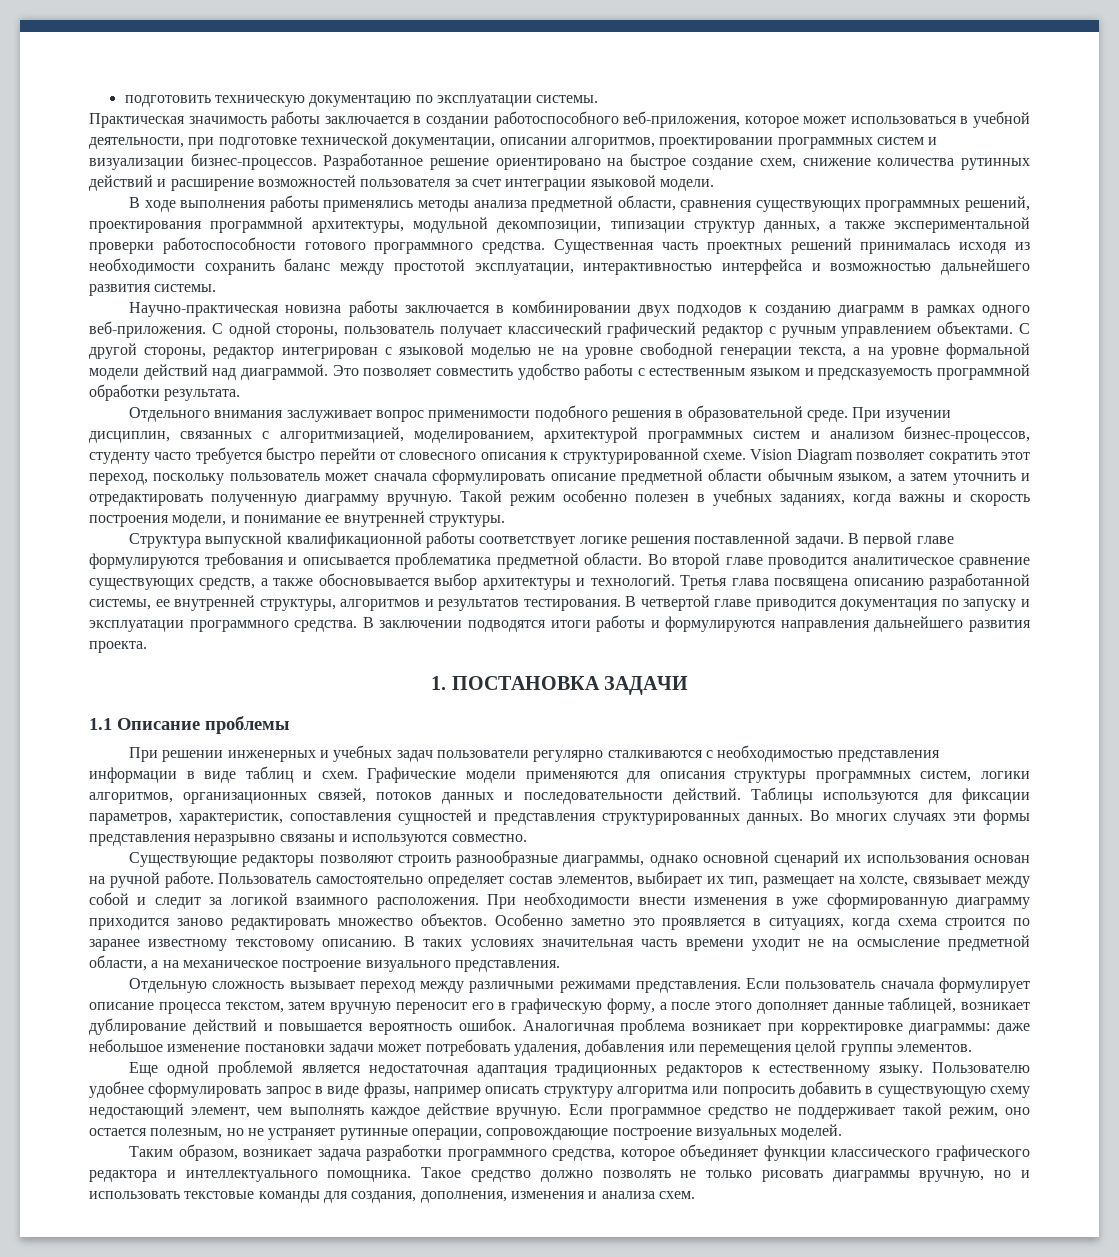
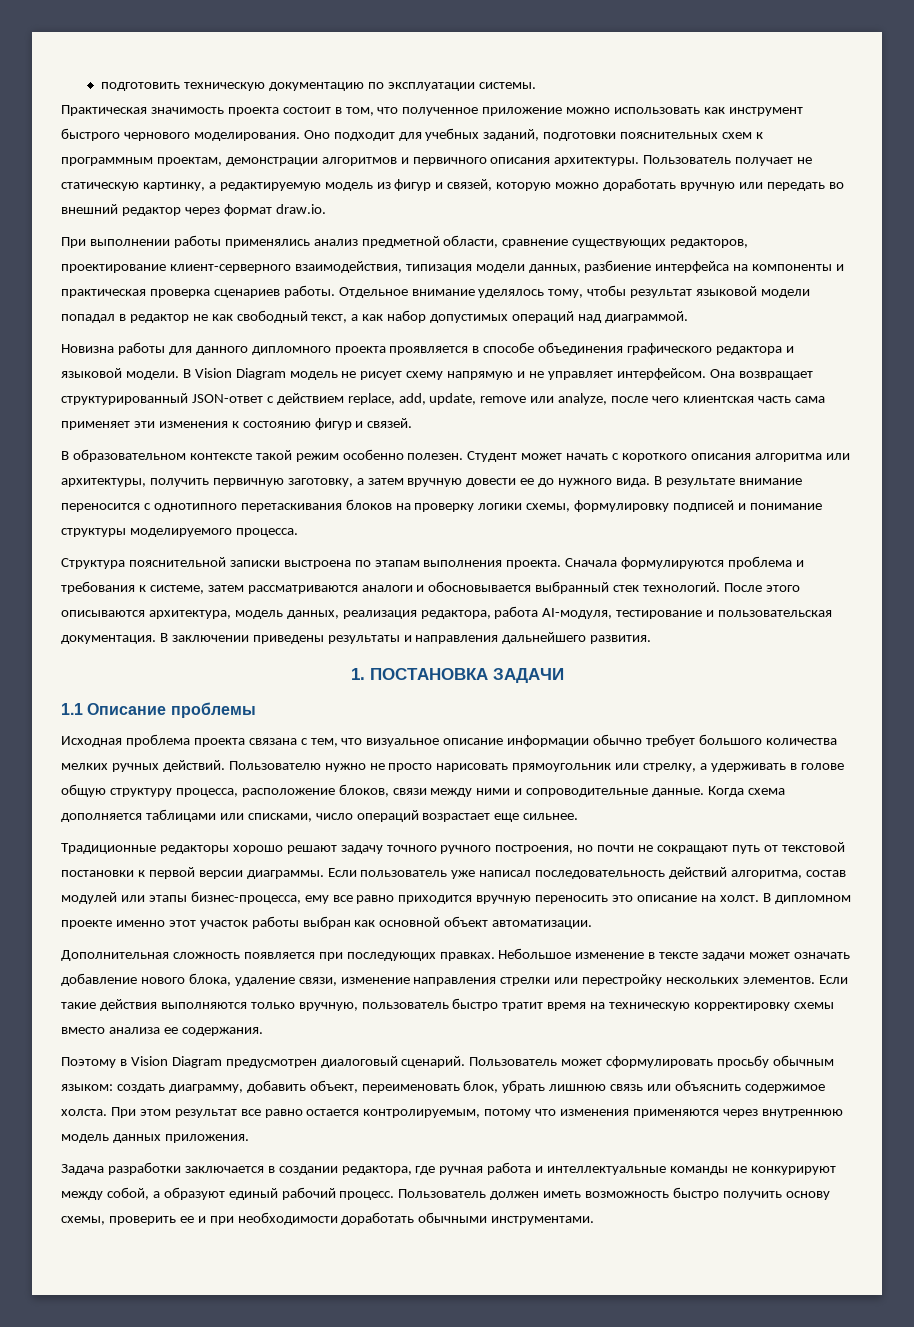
[271,111,1031,128] [89,133,938,149] [89,153,1030,170] [89,175,714,191] [129,195,1030,212] [89,217,1031,233] [89,237,1031,254] [89,258,1031,275] [89,284,217,296] [129,300,1030,317] [89,321,1030,338] [89,342,1030,359] [89,363,1030,380] [89,384,241,401] [129,405,951,422] [89,426,1031,443] [89,447,1030,464] [89,468,1031,485] [89,489,1030,506] [89,511,505,527] [129,531,954,548] [89,552,1030,569] [89,573,1030,590] [89,595,1030,611] [89,615,1031,632] [89,641,147,653] работы заключается в создании работоспособного веб-приложения, которое может использоваться в учебной деятельности, при подготовке технической документации, описании алгоритмов, проектировании программных систем и визуализации бизнес-процессов. Разработанное решение ориентировано на быстрое создание схем, снижение количества рутинных действий и расширение возможностей пользователя за счет интеграции языковой модели. // В ходе выполнения работы применялись методы анализа предметной области, сравнения существующих программных решений, проектирования программной архитектуры, модульной декомпозиции, типизации структур данных, а также экспериментальной проверки работоспособности готового программного средства. Существенная часть проектных решений принималась исходя из необходимости сохранить баланс между простотой эксплуатации, интерактивностью интерфейса и возможностью дальнейшего развития системы. // Научно-практическая новизна работы заключается в комбинировании двух подходов к созданию диаграмм в рамках одного веб-приложения. С одной стороны, пользователь получает классический графический редактор с ручным управлением объектами. С другой стороны, редактор интегрирован с языковой моделью не на уровне свободной генерации текста, а на уровне формальной модели действий над диаграммой. Это позволяет совместить удобство работы с естественным языком и предсказуемость программной обработки результата. // Отдельного внимания заслуживает вопрос применимости подобного решения в образовательной среде. При изучении дисциплин, связанных с алгоритмизацией, моделированием, архитектурой программных систем и анализом бизнес-процессов, студенту часто требуется быстро перейти от словесного описания к структурированной схеме. Vision Diagram позволяет сократить этот переход, поскольку пользователь может сначала сформулировать описание предметной области обычным языком, а затем уточнить и отредактировать полученную диаграмму вручную. Такой режим особенно полезен в учебных заданиях, когда важны и скорость построения модели, и понимание ее внутренней структуры. // Структура выпускной квалификационной работы соответствует логике решения поставленной задачи. В первой главе формулируются требования и описывается проблематика предметной области. Во второй главе проводится аналитическое сравнение существующих средств, а также обосновывается выбор архитектуры и технологий. Третья глава посвящена описанию разработанной системы, ее внутренней структуры, алгоритмов и результатов тестирования. В четвертой главе приводится документация по запуску и эксплуатации программного средства. В заключении подводятся итоги работы и формулируются направления дальнейшего развития проекта. -> [227,107,803,116] [61,128,764,141] [61,155,813,166] [61,178,844,191] [61,204,326,216] [61,235,749,248] [61,260,845,273] [61,285,811,298] [61,310,688,323] [61,342,794,355] [61,368,813,380] [61,393,825,405] [61,418,413,430] [61,449,850,462] [61,476,802,487] [61,499,822,512] [61,528,298,537] [61,556,805,569] [61,581,800,594] [61,606,833,619] [61,632,652,644] проекта состоит в том, что полученное приложение можно использовать как инструмент быстрого чернового моделирования. Оно подходит для учебных заданий, подготовки пояснительных схем к программным проектам, демонстрации алгоритмов и первичного описания архитектуры. Пользователь получает не статическую картинку, а редактируемую модель из фигур и связей, которую можно доработать вручную или передать во внешний редактор через формат draw.io. // При выполнении работы применялись анализ предметной области, сравнение существующих редакторов, проектирование клиент-серверного взаимодействия, типизация модели данных, разбиение интерфейса на компоненты и практическая проверка сценариев работы. Отдельное внимание уделялось тому, чтобы результат языковой модели попадал в редактор не как свободный текст, а как набор допустимых операций над диаграммой. // Новизна работы для данного дипломного проекта проявляется в способе объединения графического редактора и языковой модели. В Vision Diagram модель не рисует схему напрямую и не управляет интерфейсом. Она возвращает структурированный JSON-ответ с действием replace, add, update, remove или analyze, после чего клиентская часть сама применяет эти изменения к состоянию фигур и связей. // В образовательном контексте такой режим особенно полезен. Студент может начать с короткого описания алгоритма или архитектуры, получить первичную заготовку, а затем вручную довести ее до нужного вида. В результате внимание переносится с однотипного перетаскивания блоков на проверку логики схемы, формулировку подписей и понимание структуры моделируемого процесса. // Структура пояснительной записки выстроена по этапам выполнения проекта. Сначала формулируются проблема и требования к системе, затем рассматриваются аналоги и обосновывается выбранный стек технологий. После этого описываются архитектура, модель данных, реализация редактора, работа AI-модуля, тестирование и пользовательская документация. В заключении приведены результаты и направления дальнейшего развития.
[129,745,940,762] [89,766,1030,783] [89,787,1030,804] [89,809,1031,825] [89,834,527,846] [129,850,1030,867] [89,871,1030,888] [89,892,1030,909] [89,913,1031,930] [89,935,1031,951] [89,955,560,972] [129,977,1030,993] [89,997,1030,1014] [89,1018,1030,1035] [89,1039,972,1056] [129,1060,1030,1077] [89,1081,1031,1098] [89,1103,1030,1119] [89,1124,843,1140] [129,1144,1030,1161] [89,1167,1031,1182] [89,1191,695,1203] При решении инженерных и учебных задач пользователи регулярно сталкиваются с необходимостью представления информации в виде таблиц и схем. Графические модели применяются для описания структуры программных систем, логики алгоритмов, организационных связей, потоков данных и последовательности действий. Таблицы используются для фиксации параметров, характеристик, сопоставления сущностей и представления структурированных данных. Во многих случаях эти формы представления неразрывно связаны и используются совместно. // Существующие редакторы позволяют строить разнообразные диаграммы, однако основной сценарий их использования основан на ручной работе. Пользователь самостоятельно определяет состав элементов, выбирает их тип, размещает на холсте, связывает между собой и следит за логикой взаимного расположения. При необходимости внести изменения в уже сформированную диаграмму приходится заново редактировать множество объектов. Особенно заметно это проявляется в ситуациях, когда схема строится по заранее известному текстовому описанию. В таких условиях значительная часть времени уходит не на осмысление предметной области, а на механическое построение визуального представления. // Отдельную сложность вызывает переход между различными режимами представления. Если пользователь сначала формулирует описание процесса текстом, затем вручную переносит его в графическую форму, а после этого дополняет данные таблицей, возникает дублирование действий и повышается вероятность ошибок. Аналогичная проблема возникает при корректировке диаграммы: даже небольшое изменение постановки задачи может потребовать удаления, добавления или перемещения целой группы элементов. // Еще одной проблемой является недостаточная адаптация традиционных редакторов к естественному языку. Пользователю удобнее сформулировать запрос в виде фразы, например описать структуру алгоритма или попросить добавить в существующую схему недостающий элемент, чем выполнять каждое действие вручную. Если программное средство не поддерживает такой режим, оно остается полезным, но не устраняет рутинные операции, сопровождающие построение визуальных моделей. // Таким образом, возникает задача разработки программного средства, которое объединяет функции классического графического редактора и интеллектуального помощника. Такое средство должно позволять не только рисовать диаграммы вручную, но и использовать текстовые команды для создания, дополнения, изменения и анализа схем. -> [61,734,837,747] [61,760,844,772] [61,784,785,797] [61,809,579,822] [61,842,845,854] [61,867,846,879] [61,891,851,904] [61,916,593,929] [61,948,850,961] [61,973,848,986] [61,998,834,1011] [61,1027,263,1036] [61,1055,835,1068] [61,1080,825,1093] [61,1107,843,1118] [61,1134,249,1143] [61,1162,836,1175] [61,1187,830,1200] [61,1212,595,1225] Исходная проблема проекта связана с тем, что визуальное описание информации обычно требует большого количества мелких ручных действий. Пользователю нужно не просто нарисовать прямоугольник или стрелку, а удерживать в голове общую структуру процесса, расположение блоков, связи между ними и сопроводительные данные. Когда схема дополняется таблицами или списками, число операций возрастает еще сильнее. // Традиционные редакторы хорошо решают задачу точного ручного построения, но почти не сокращают путь от текстовой постановки к первой версии диаграммы. Если пользователь уже написал последовательность действий алгоритма, состав модулей или этапы бизнес-процесса, ему все равно приходится вручную переносить это описание на холст. В дипломном проекте именно этот участок работы выбран как основной объект автоматизации. // Дополнительная сложность появляется при последующих правках. Небольшое изменение в тексте задачи может означать добавление нового блока, удаление связи, изменение направления стрелки или перестройку нескольких элементов. Если такие действия выполняются только вручную, пользователь быстро тратит время на техническую корректировку схемы вместо анализа ее содержания. // Поэтому в Vision Diagram предусмотрен диалоговый сценарий. Пользователь может сформулировать просьбу обычным языком: создать диаграмму, добавить объект, переименовать блок, убрать лишнюю связь или объяснить содержимое холста. При этом результат все равно остается контролируемым, потому что изменения применяются через внутреннюю модель данных приложения. // Задача разработки заключается в создании редактора, где ручная работа и интеллектуальные команды не конкурируют между собой, а образуют единый рабочий процесс. Пользователь должен иметь возможность быстро получить основу схемы, проверить ее и при необходимости доработать обычными инструментами.

